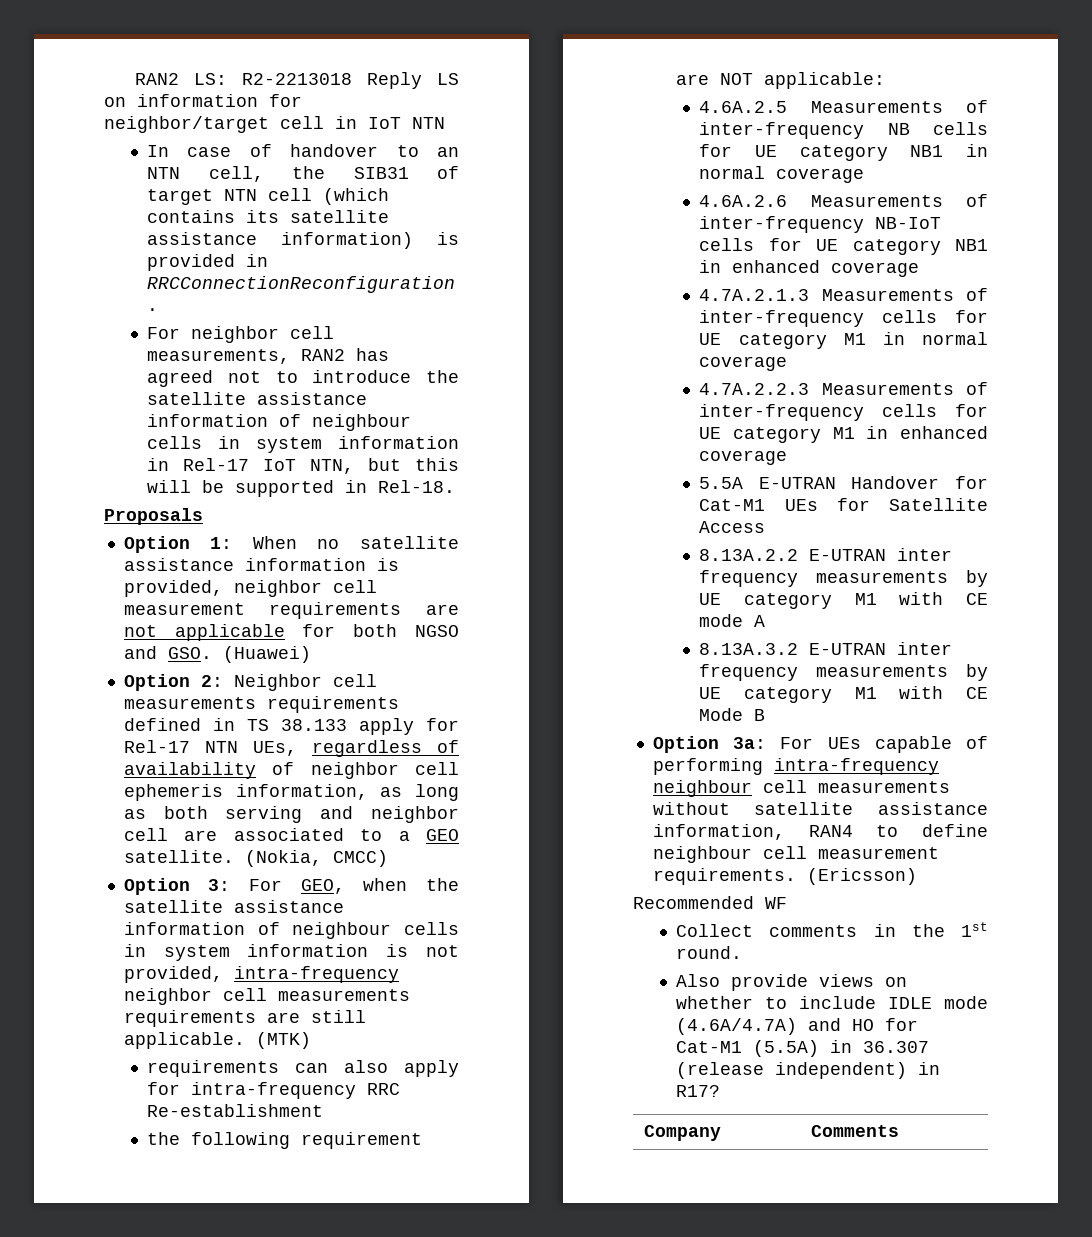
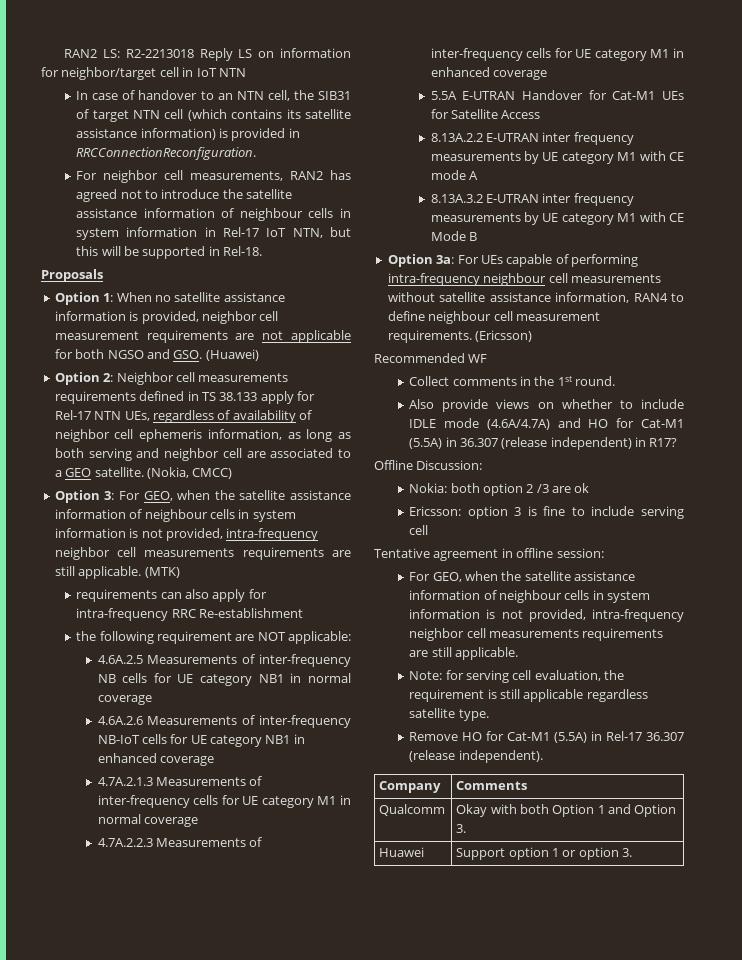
[644,1125,722,1141] [811,1125,900,1137] // Company | Comments -> [374,460,483,470] [409,483,590,496] [409,506,684,519] [409,525,429,535] [374,548,604,561] [409,571,635,582] [409,590,650,603] [409,609,684,622] [409,628,664,641] [409,647,518,660] [409,670,624,683] [409,689,648,702] [409,708,489,721] [409,731,684,743] [409,750,543,763] [379,781,442,793] [456,781,528,790] [379,804,446,816] [456,804,677,817] [456,824,467,833] [379,847,425,857] [456,847,633,860] // Offline Discussion: // Nokia: both option 2 /3 are ok // Ericsson: option 3 is fine to include serving cell // Tentative agreement in offline session: // For GEO, when the satellite assistance information of neighbour cells in system information is not provided, intra-frequency neighbor cell measurements requirements are still applicable. // Note: for serving cell evaluation, the requirement is still applicable regardless satellite type. // Remove HO for Cat-M1 (5.5A) in Rel-17 36.307 (release independent). // Company | Comments // Qualcomm | Okay with both Option 1 and Option 3. // Huawei | Support option 1 or option 3.

